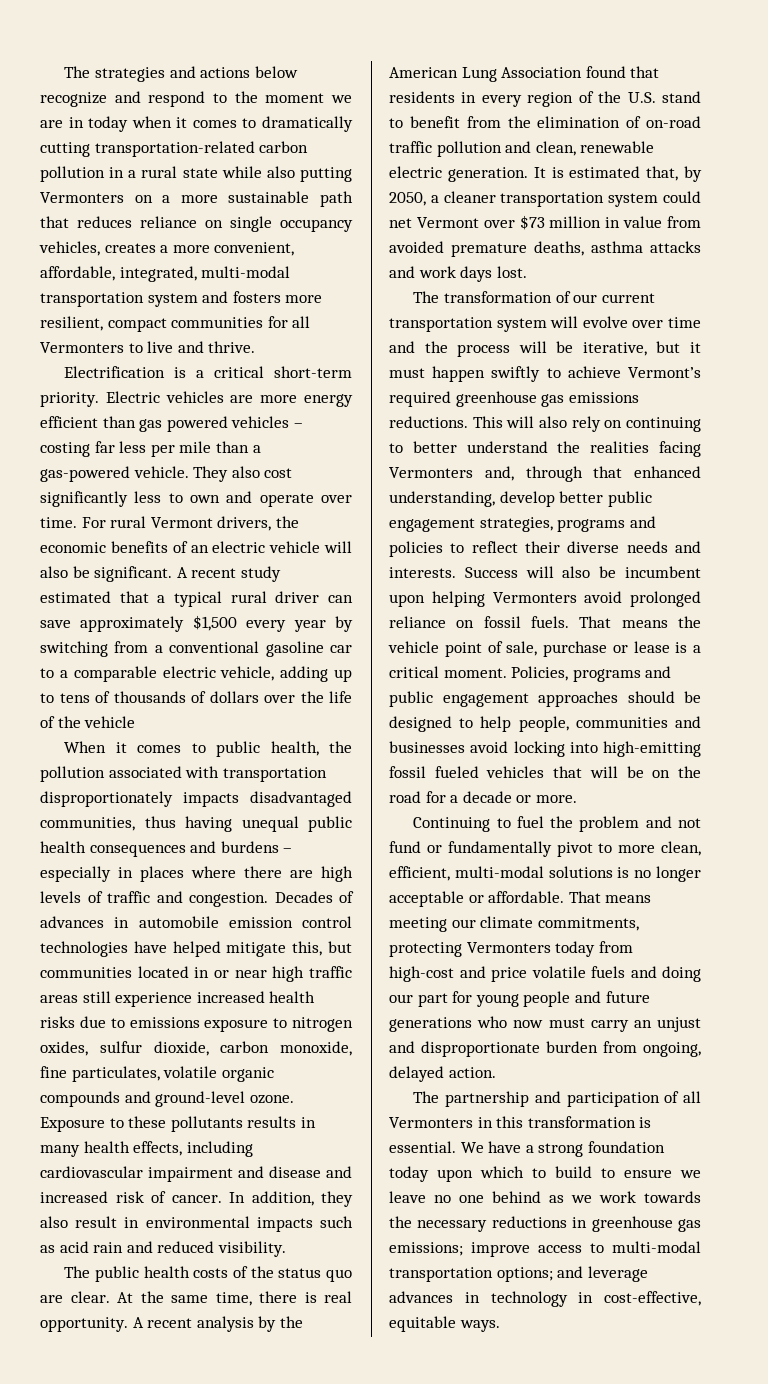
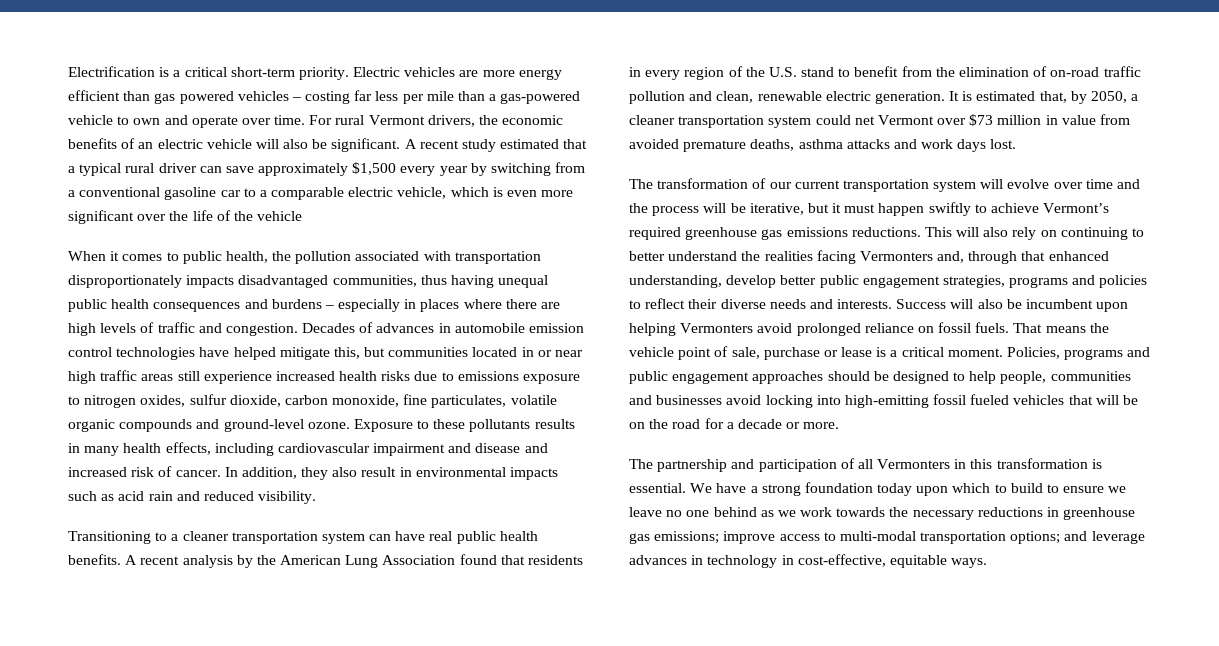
[64,66,298,82] [40,91,352,107] [40,116,354,132] [40,141,309,157] [40,166,352,182] [40,191,353,207] [40,216,353,232] [39,241,295,256] [40,266,291,282] [40,291,323,307] [40,316,311,332] [40,341,256,353] The strategies and actions below recognize and respond to the moment we are in today when it comes to dramatically cutting transportation-related carbon pollution in a rural state while also putting Vermonters on a more sustainable path that reduces reliance on single occupancy vehicles, creates a more convenient, affordable, integrated, multi-modal transportation system and fosters more resilient, compact communities for all Vermonters to live and thrive. // -> (68, 71) none
[133,466,293,482] [40,491,162,507] vehicle. They also cost significantly less -> [68,115,113,125] vehicle
[280,666,352,682] [40,691,259,703] adding up to tens of thousands of dollars -> [450,187,574,197] [68,210,134,224] which is even more significant
[64,1266,352,1282] [40,1291,352,1306] [40,1317,128,1332] The public health costs of the status quo are clear. At the same time, there is real opportunity. -> [68,531,538,544] [68,554,121,565] Transitioning to a cleaner transportation system can have real public health benefits.
[413,816,701,832] [389,841,701,857] [389,866,701,882] [389,891,652,907] [389,916,639,932] [389,941,633,957] [389,966,701,982] [389,991,650,1007] [389,1016,701,1032] [389,1041,701,1057] [389,1066,496,1082] // Continuing to fuel the problem and not fund or fundamentally pivot to more clean, efficient, multi-modal solutions is no longer acceptable or affordable. That means meeting our climate commitments, protecting Vermonters today from high-cost and price volatile fuels and doing our part for young people and future generations who now must carry an unjust and disproportionate burden from ongoing, delayed action. -> (840, 425) none

